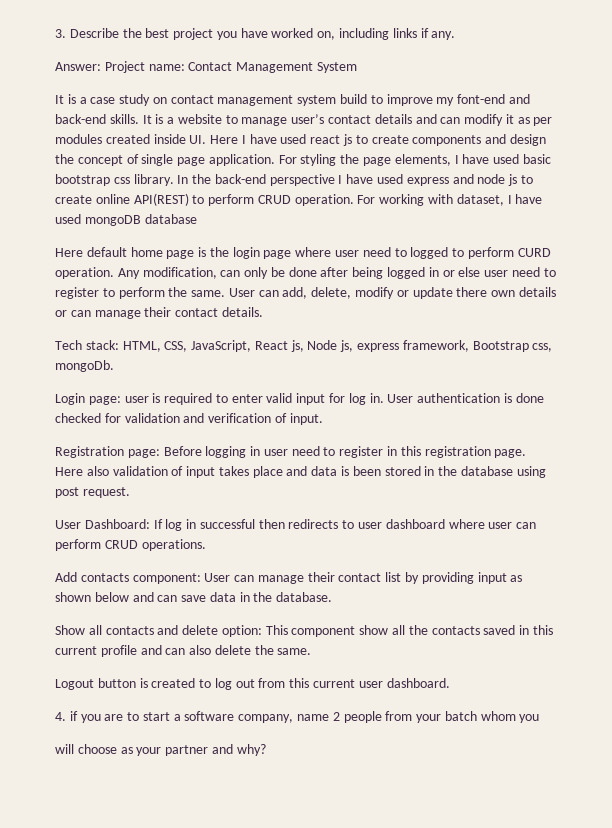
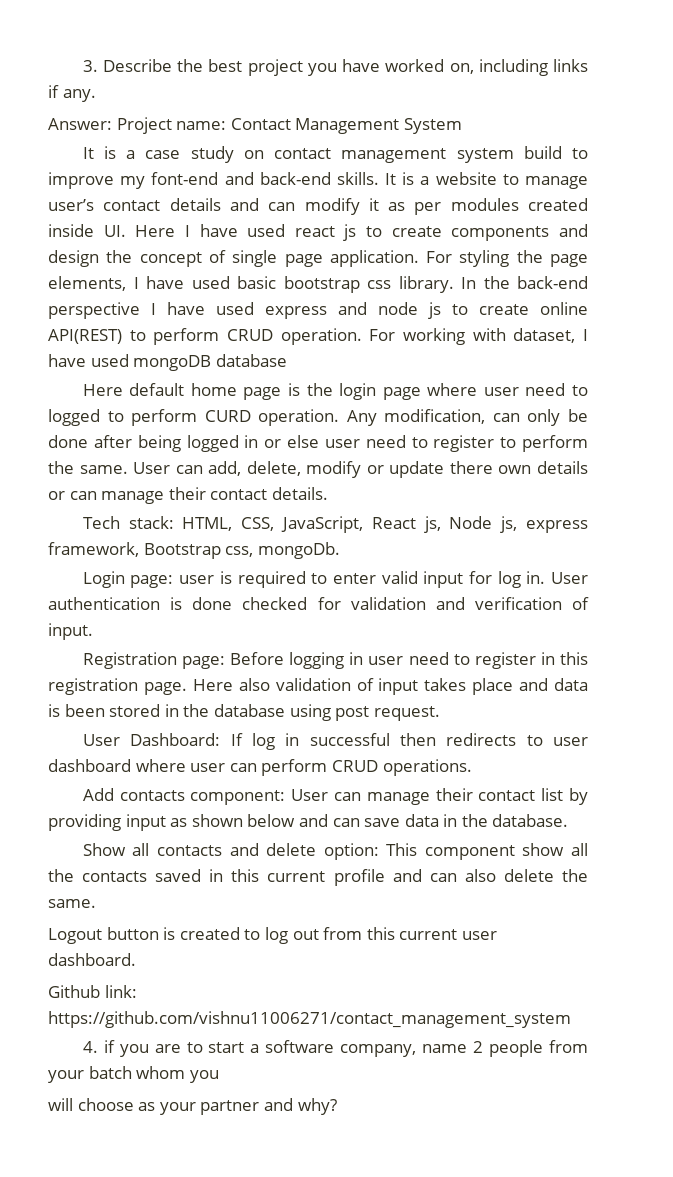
(450, 683) none -> [48,985,137,998] [48,1011,571,1028] // Github link: https://github.com/vishnu11006271/contact_management_system

